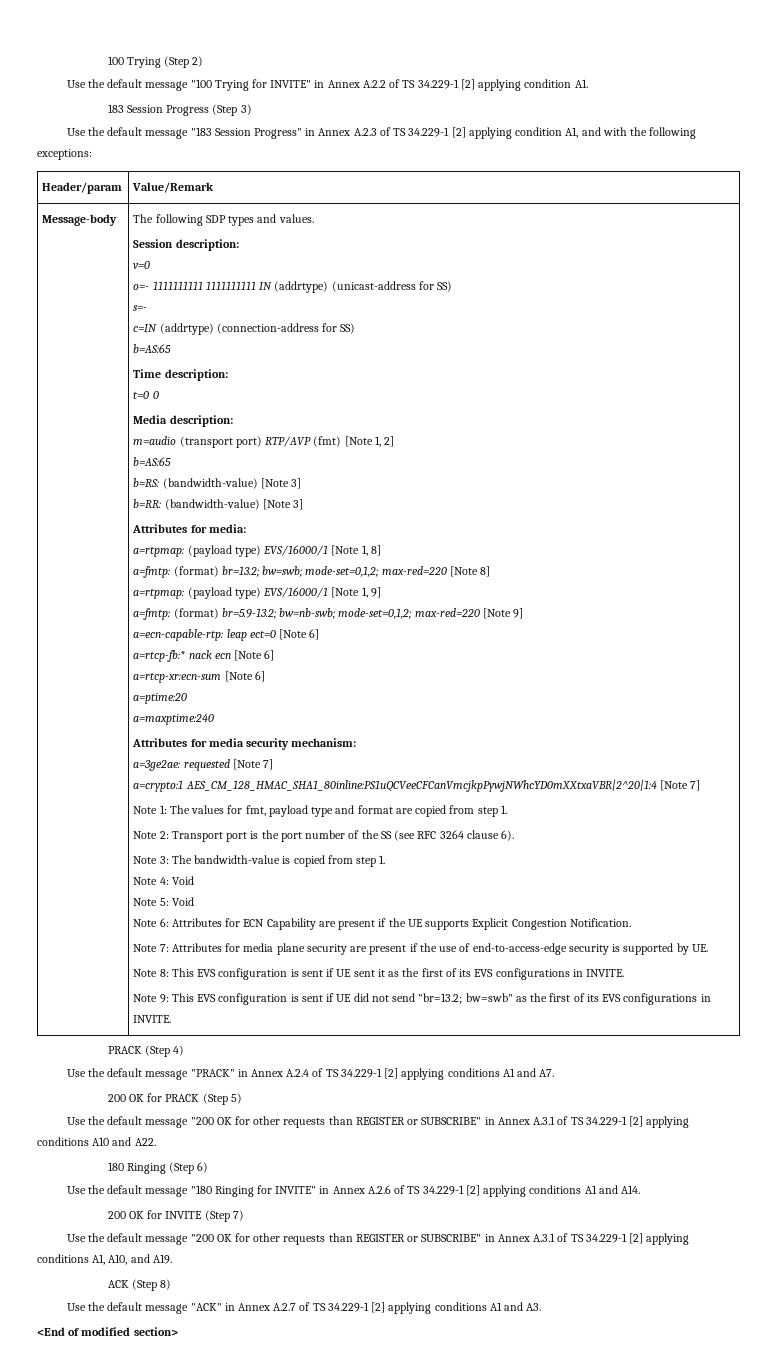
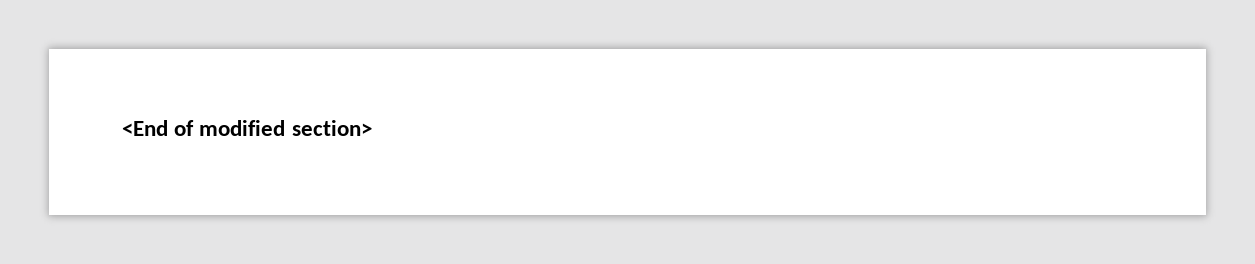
[107,56,204,68] [66,79,588,91] [107,104,252,116] [66,127,697,139] [37,149,92,160] [42,182,123,194] [132,182,215,193] [42,214,118,226] [133,214,314,226] [133,239,239,251] [133,261,151,269] [133,281,453,293] [133,305,148,311] [133,323,356,335] [133,344,172,353] [133,369,228,381] [133,391,159,399] [133,415,233,427] [133,436,395,448] [133,457,172,466] [133,478,302,489] [133,499,304,510] [132,524,246,533] [133,545,381,557] [133,566,491,578] [133,587,381,599] [133,608,524,620] [133,629,320,641] [133,650,275,662] [133,671,265,683] [133,693,188,704] [133,714,215,725] [132,738,357,750] [133,759,274,771] [133,779,701,792] [133,805,507,817] [133,830,515,842] [133,855,386,867] [133,876,194,885] [133,897,194,906] [133,918,631,930] [133,943,708,955] [133,968,625,980] [133,993,711,1005] [133,1015,172,1023] [107,1045,185,1057] [66,1068,555,1080] [107,1093,242,1105] [66,1116,690,1128] [37,1137,156,1146] [107,1162,209,1174] [66,1185,641,1197] [107,1210,244,1222] [66,1233,690,1245] [37,1254,172,1265] [107,1279,172,1291] [66,1302,542,1314] 100 Trying (Step 2) // Use the default message "100 Trying for INVITE" in Annex A.2.2 of TS 34.229-1 [2] applying condition A1. // 183 Session Progress (Step 3) // Use the default message "183 Session Progress" in Annex A.2.3 of TS 34.229-1 [2] applying condition A1, and with the following exceptions: // Header/param | Value/Remark // Message-body | The following SDP types and values. // Session description: // v=0 // o=- 1111111111 1111111111 IN (addrtype) (unicast-address for SS) // s=- // c=IN (addrtype) (connection-address for SS) // b=AS:65 // Time description: // t=0 0 // Media description: // m=audio (transport port) RTP/AVP (fmt) [Note 1, 2] // b=AS:65 // b=RS: (bandwidth-value) [Note 3] // b=RR: (bandwidth-value) [Note 3] // Attributes for media: // a=rtpmap: (payload type) EVS/16000/1 [Note 1, 8] // a=fmtp: (format) br=13.2; bw=swb; mode-set=0,1,2; max-red=220 [Note 8] // a=rtpmap: (payload type) EVS/16000/1 [Note 1, 9] // a=fmtp: (format) br=5.9-13.2; bw=nb-swb; mode-set=0,1,2; max-red=220 [Note 9] // a=ecn-capable-rtp: leap ect=0 [Note 6] // a=rtcp-fb:* nack ecn [Note 6] // a=rtcp-xr:ecn-sum [Note 6] // a=ptime:20 // a=maxptime:240 // Attributes for media security mechanism: // a=3ge2ae: requested [Note 7] // a=crypto:1 AES_CM_128_HMAC_SHA1_80inline:PS1uQCVeeCFCanVmcjkpPywjNWhcYD0mXXtxaVBR|2^20|1:4 [Note 7] // Note 1: The values for fmt, payload type and format are copied from step 1. // Note 2: Transport port is the port number of the SS (see RFC 3264 clause 6). // Note 3: The bandwidth-value is copied from step 1. // Note 4: Void // Note 5: Void // Note 6: Attributes for ECN Capability are present if the UE supports Explicit Congestion Notification. // Note 7: Attributes for media plane security are present if the use of end-to-access-edge security is supported by UE. // Note 8: This EVS configuration is sent if UE sent it as the first of its EVS configurations in INVITE. // Note 9: This EVS configuration is sent if UE did not send "br=13.2; bw=swb" as the first of its EVS configurations in INVITE. // PRACK (Step 4) // Use the default message "PRACK" in Annex A.2.4 of TS 34.229-1 [2] applying conditions A1 and A7. // 200 OK for PRACK (Step 5) // Use the default message "200 OK for other requests than REGISTER or SUBSCRIBE" in Annex A.3.1 of TS 34.229-1 [2] applying conditions A10 and A22. // 180 Ringing (Step 6) // Use the default message "180 Ringing for INVITE" in Annex A.2.6 of TS 34.229-1 [2] applying conditions A1 and A14. // 200 OK for INVITE (Step 7) // Use the default message "200 OK for other requests than REGISTER or SUBSCRIBE" in Annex A.3.1 of TS 34.229-1 [2] applying conditions A1, A10, and A19. // ACK (Step 8) // Use the default message "ACK" in Annex A.2.7 of TS 34.229-1 [2] applying conditions A1 and A3. // -> (122, 128) none

